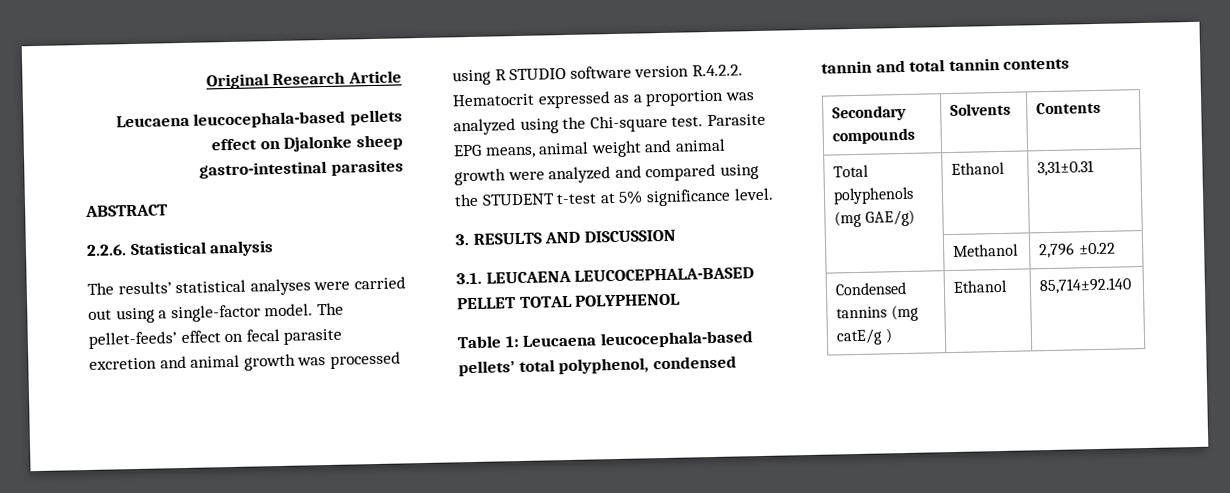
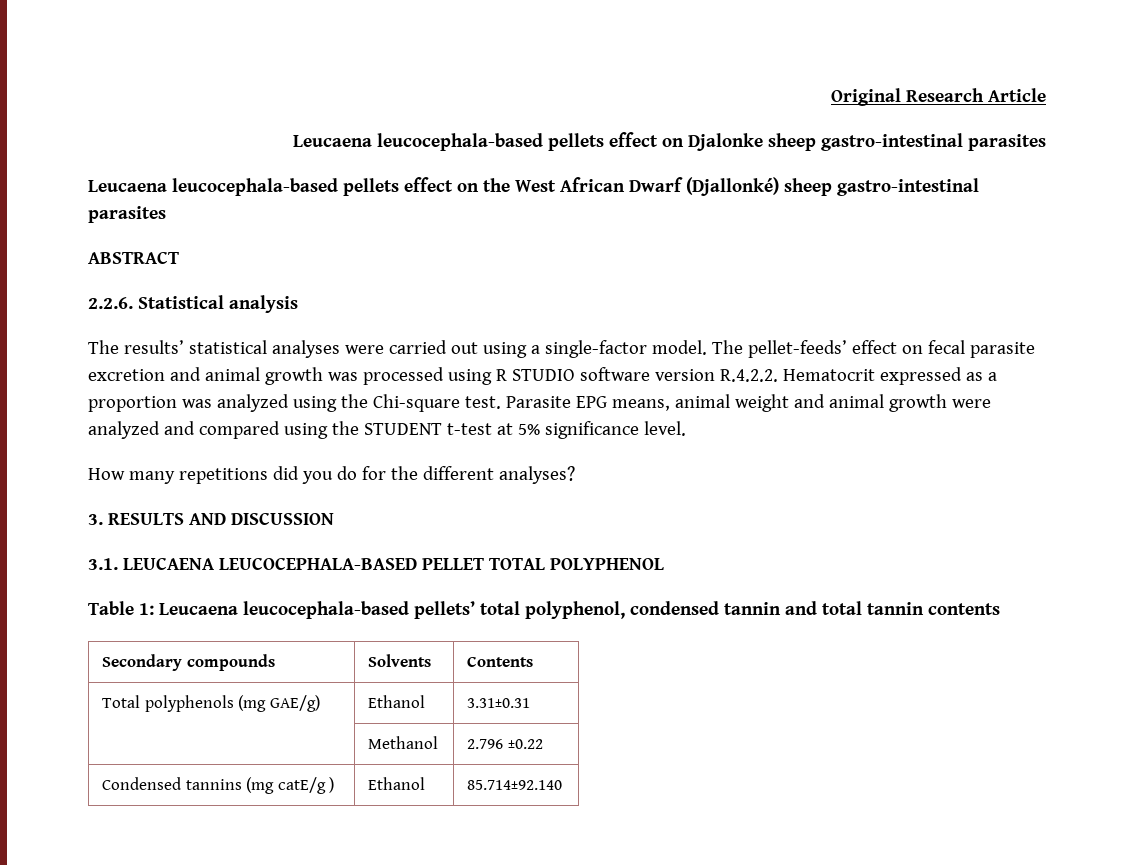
(404, 167) none -> [88,177,979,196] [88,206,166,223] // Leucaena leucocephala-based pellets effect on the West African Dwarf (Djallonké) sheep gastro-intestinal parasites
(774, 194) none -> [88,466,575,484] // How many repetitions did you do for the different analyses?
[1037,160,1095,177] 3,31±0.31 -> [467,698,531,708] 3.31±0.31
[1039,242,1076,259] 2,796 -> [467,739,504,749] 2.796
[1039,277,1133,295] 85,714±92.140 -> [467,780,563,790] 85.714±92.140

